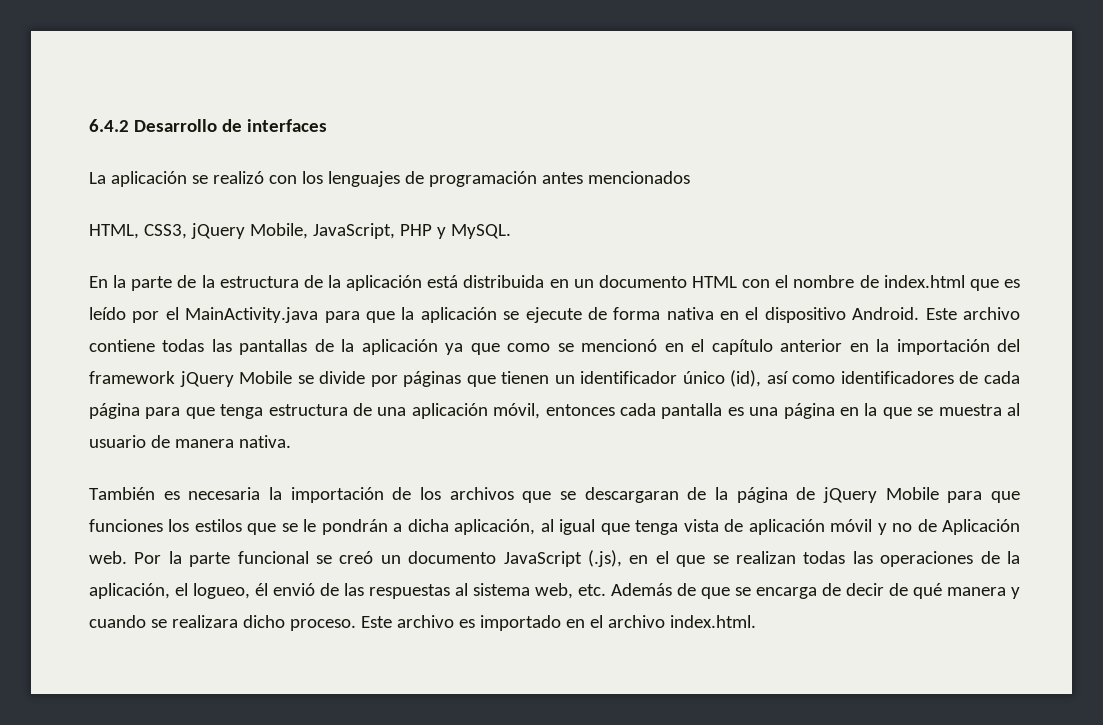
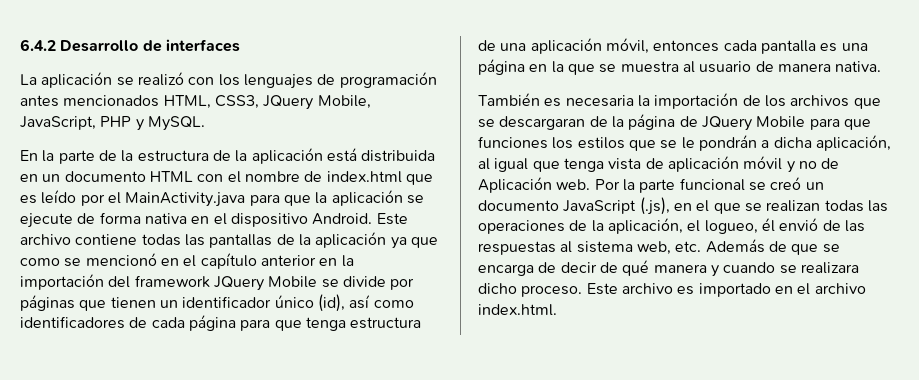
(690, 177) // -> (160, 101) none
[190,223,245,239] jQuery -> [263,95,314,110] JQuery
[179,371,234,387] jQuery -> [213,276,264,291] JQuery
[822,487,877,503] jQuery -> [701,116,752,131] JQuery

